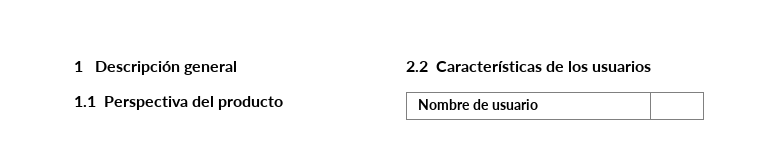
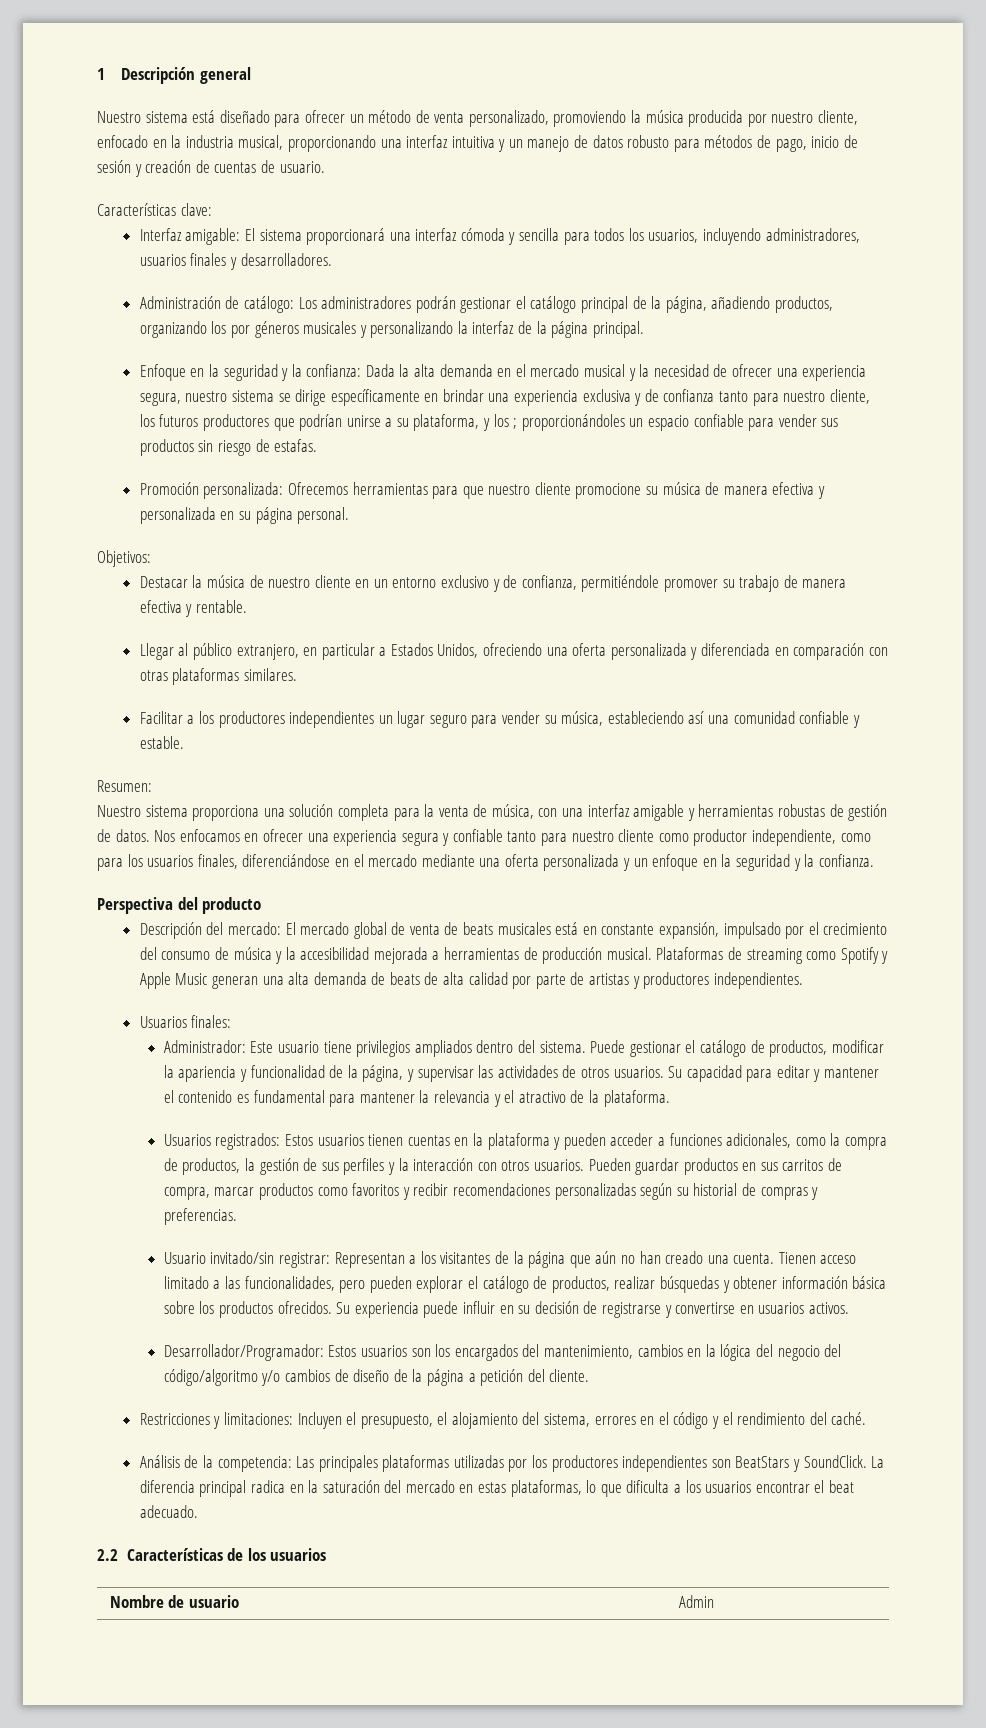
[74,96,284,110] 1.1 Perspectiva del producto -> [97,110,859,127] [97,135,858,152] [97,160,325,177] [97,203,212,216] [139,228,860,245] [139,253,332,270] [139,296,834,313] [139,321,644,338] [139,364,867,381] [139,389,870,406] [139,414,839,431] [139,439,318,456] [139,482,826,499] [139,507,350,524] [97,550,151,567] [139,575,847,592] [139,600,247,617] [139,643,888,660] [139,668,297,685] [139,711,860,728] [139,736,184,749] [97,780,152,792] [97,804,888,821] [97,829,871,846] [97,854,874,871] [97,897,262,914] [139,922,888,939] [139,947,889,964] [139,972,803,989] [139,1015,232,1028] [163,1040,884,1057] [163,1065,880,1082] [163,1090,670,1107] [163,1133,887,1150] [163,1158,843,1175] [163,1183,819,1200] [163,1208,237,1225] [163,1251,857,1268] [163,1276,887,1293] [163,1301,849,1318] [163,1344,842,1361] [163,1369,590,1386] [139,1412,867,1429] [139,1455,885,1472] [139,1480,854,1497] [139,1505,198,1518] Nuestro sistema está diseñado para ofrecer un método de venta personalizado, promoviendo la música producida por nuestro cliente, enfocado en la industria musical, proporcionando una interfaz intuitiva y un manejo de datos robusto para métodos de pago, inicio de sesión y creación de cuentas de usuario. // Características clave: // Interfaz amigable: El sistema proporcionará una interfaz cómoda y sencilla para todos los usuarios, incluyendo administradores, usuarios finales y desarrolladores. // Administración de catálogo: Los administradores podrán gestionar el catálogo principal de la página, añadiendo productos, organizando los por géneros musicales y personalizando la interfaz de la página principal. // Enfoque en la seguridad y la confianza: Dada la alta demanda en el mercado musical y la necesidad de ofrecer una experiencia segura, nuestro sistema se dirige específicamente en brindar una experiencia exclusiva y de confianza tanto para nuestro cliente, los futuros productores que podrían unirse a su plataforma, y los ; proporcionándoles un espacio confiable para vender sus productos sin riesgo de estafas. // Promoción personalizada: Ofrecemos herramientas para que nuestro cliente promocione su música de manera efectiva y personalizada en su página personal. // Objetivos: // Destacar la música de nuestro cliente en un entorno exclusivo y de confianza, permitiéndole promover su trabajo de manera efectiva y rentable. // Llegar al público extranjero, en particular a Estados Unidos, ofreciendo una oferta personalizada y diferenciada en comparación con otras plataformas similares. // Facilitar a los productores independientes un lugar seguro para vender su música, estableciendo así una comunidad confiable y estable. // Resumen: // Nuestro sistema proporciona una solución completa para la venta de música, con una interfaz amigable y herramientas robustas de gestión de datos. Nos enfocamos en ofrecer una experiencia segura y confiable tanto para nuestro cliente como productor independiente, como para los usuarios finales, diferenciándose en el mercado mediante una oferta personalizada y un enfoque en la seguridad y la confianza. // Perspectiva del producto // Descripción del mercado: El mercado global de venta de beats musicales está en constante expansión, impulsado por el crecimiento del consumo de música y la accesibilidad mejorada a herramientas de producción musical. Plataformas de streaming como Spotify y Apple Music generan una alta demanda de beats de alta calidad por parte de artistas y productores independientes. // Usuarios finales: // Administrador: Este usuario tiene privilegios ampliados dentro del sistema. Puede gestionar el catálogo de productos, modificar la apariencia y funcionalidad de la página, y supervisar las actividades de otros usuarios. Su capacidad para editar y mantener el contenido es fundamental para mantener la relevancia y el atractivo de la plataforma. // Usuarios registrados: Estos usuarios tienen cuentas en la plataforma y pueden acceder a funciones adicionales, como la compra de productos, la gestión de sus perfiles y la interacción con otros usuarios. Pueden guardar productos en sus carritos de compra, marcar productos como favoritos y recibir recomendaciones personalizadas según su historial de compras y preferencias. // Usuario invitado/sin registrar: Representan a los visitantes de la página que aún no han creado una cuenta. Tienen acceso limitado a las funcionalidades, pero pueden explorar el catálogo de productos, realizar búsquedas y obtener información básica sobre los productos ofrecidos. Su experiencia puede influir en su decisión de registrarse y convertirse en usuarios activos. // Desarrollador/Programador: Estos usuarios son los encargados del mantenimiento, cambios en la lógica del negocio del código/algoritmo y/o cambios de diseño de la página a petición del cliente. // Restricciones y limitaciones: Incluyen el presupuesto, el alojamiento del sistema, errores en el código y el rendimiento del caché. // Análisis de la competencia: Las principales plataformas utilizadas por los productores independientes son BeatStars y SoundClick. La diferencia principal radica en la saturación del mercado en estas plataformas, lo que dificulta a los usuarios encontrar el beat adecuado.
(538, 104) none -> [678,1595,714,1608] Admin

